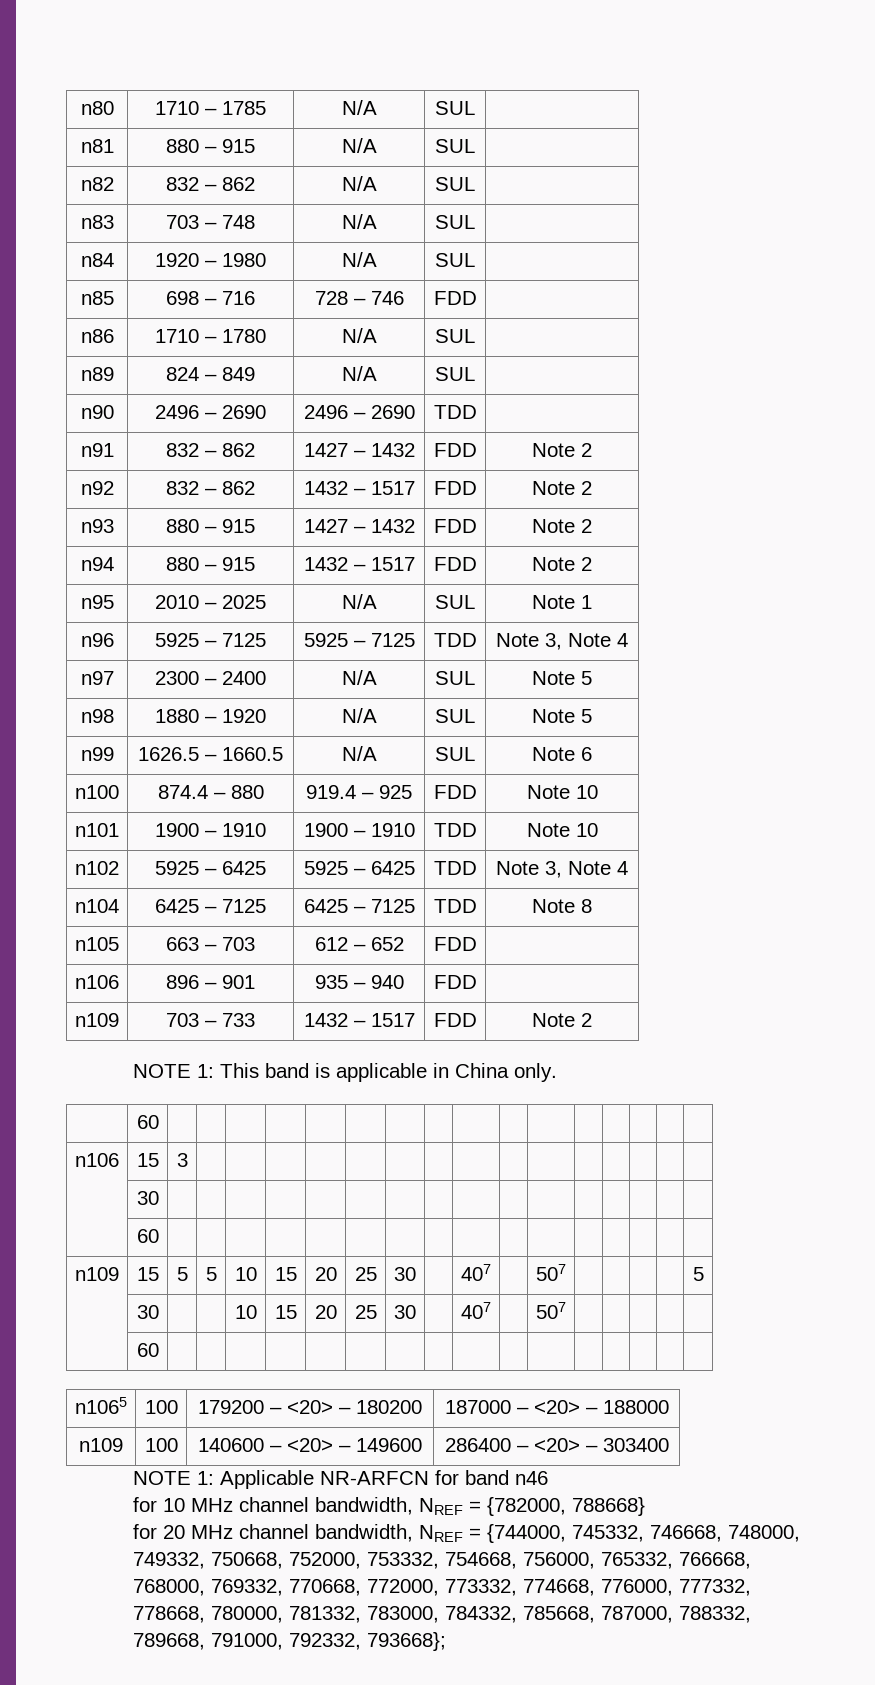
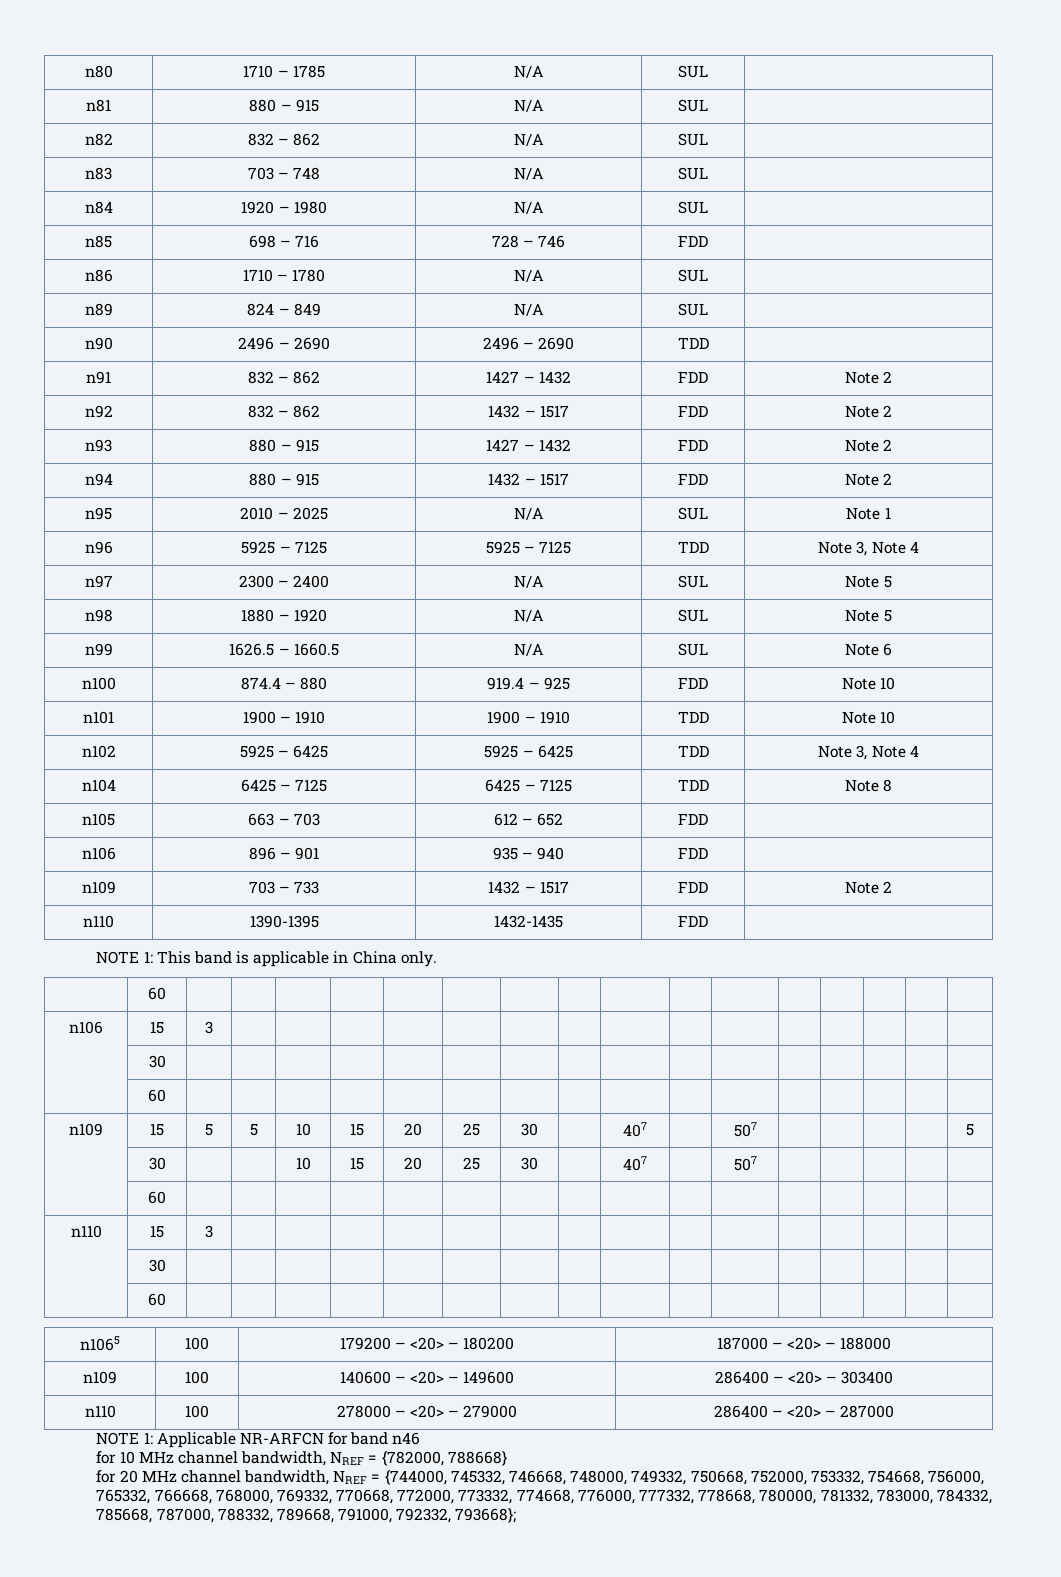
(592, 1020) none -> [83,915,114,928] [249,915,319,928] [493,915,563,928] [678,915,708,927] // n110 | 1390-1395 | 1432-1435 | FDD |
(159, 1350) none -> [70,1225,102,1238] [150,1225,164,1238] [205,1225,213,1238] [148,1259,166,1272] [148,1293,166,1306] // n110 | 15 | 3 | | | | | | | | | | | | | | | // | 30 | | | | | | | | | | | | | | | | // | 60 | | | | | | | | | | | | | | | |
(669, 1445) none -> [84,1405,116,1418] [185,1405,209,1418] [336,1405,518,1418] [713,1405,895,1418] // n110 | 100 | 278000 – <20> – 279000 | 286400 – <20> – 287000

